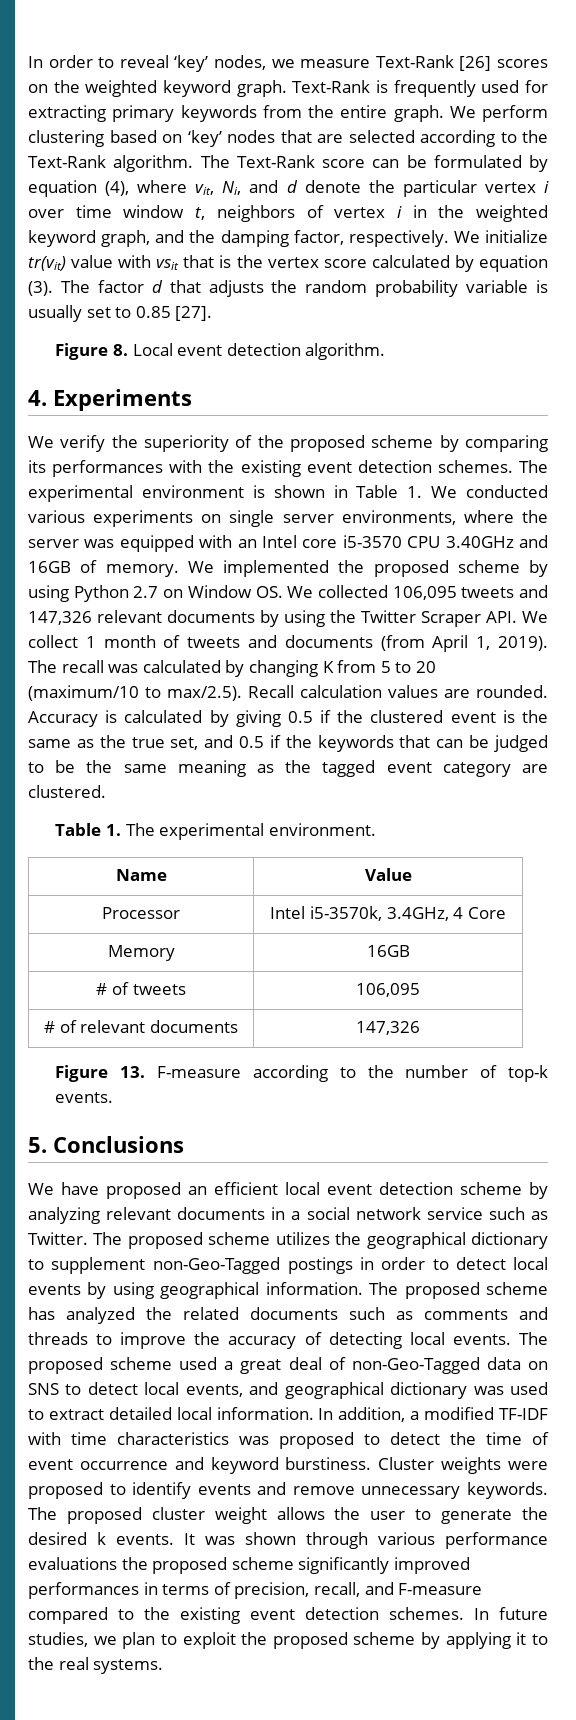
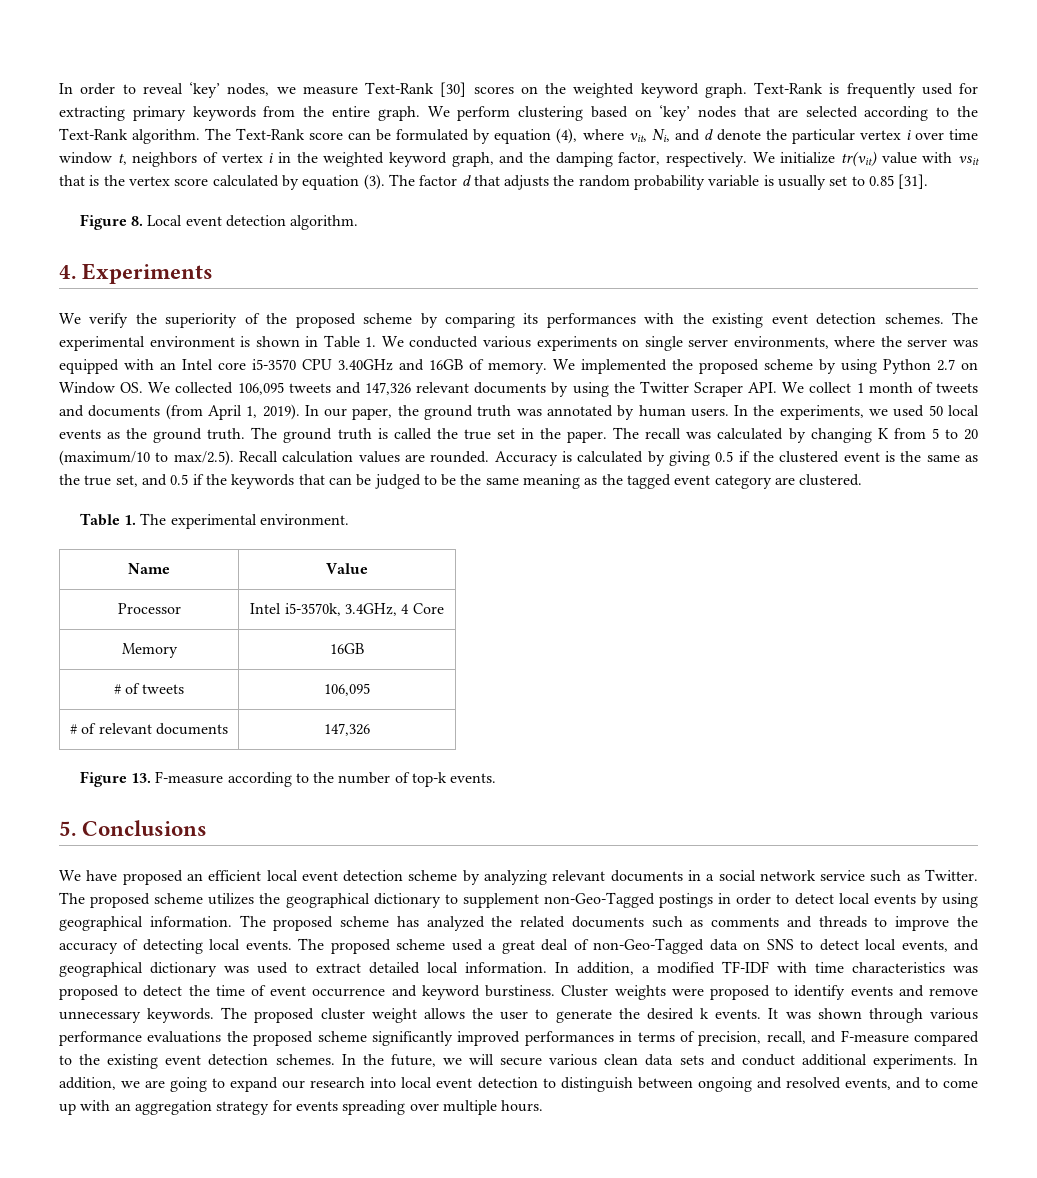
[459,56,492,71] [26] -> [440,82,467,97] [30]
[175,306,213,321] [27]. -> [898,174,929,189] [31].
(548, 643) none -> [304,405,980,420] [59,427,608,443] In our paper, the ground truth was annotated by human users. In the experiments, we used 50 local events as the ground truth. The ground truth is called the true set in the paper.
[499,1607,548,1620] [28,1632,548,1649] [28,1657,164,1674] future studies, we plan to exploit the proposed scheme by applying it to the real systems. -> [362,1054,979,1069] [59,1077,978,1092] [59,1100,544,1115] the future, we will secure various clean data sets and conduct additional experiments. In addition, we are going to expand our research into local event detection to distinguish between ongoing and resolved events, and to come up with an aggregation strategy for events spreading over multiple hours.

